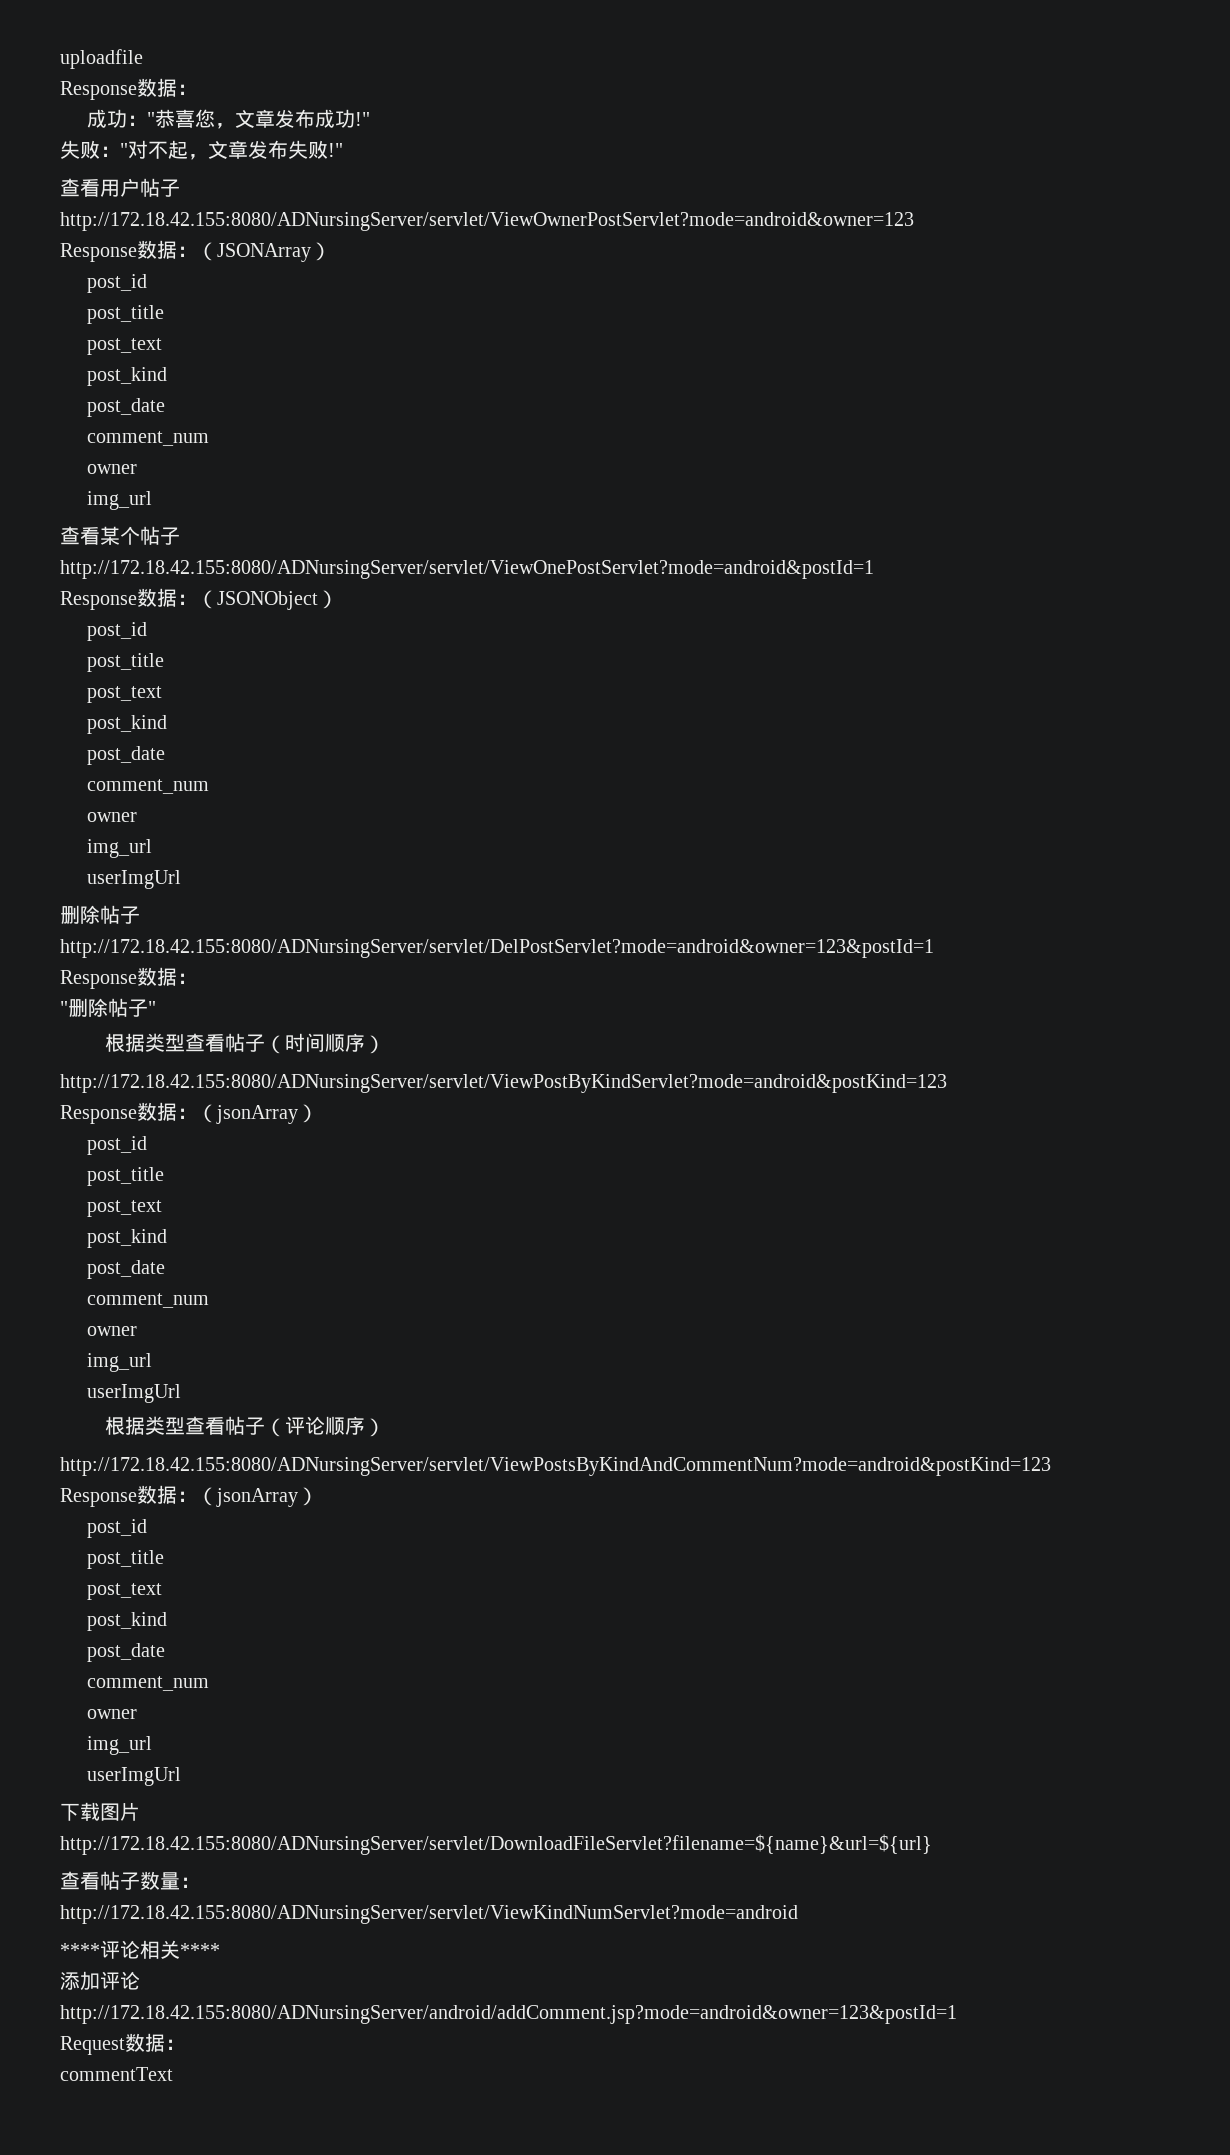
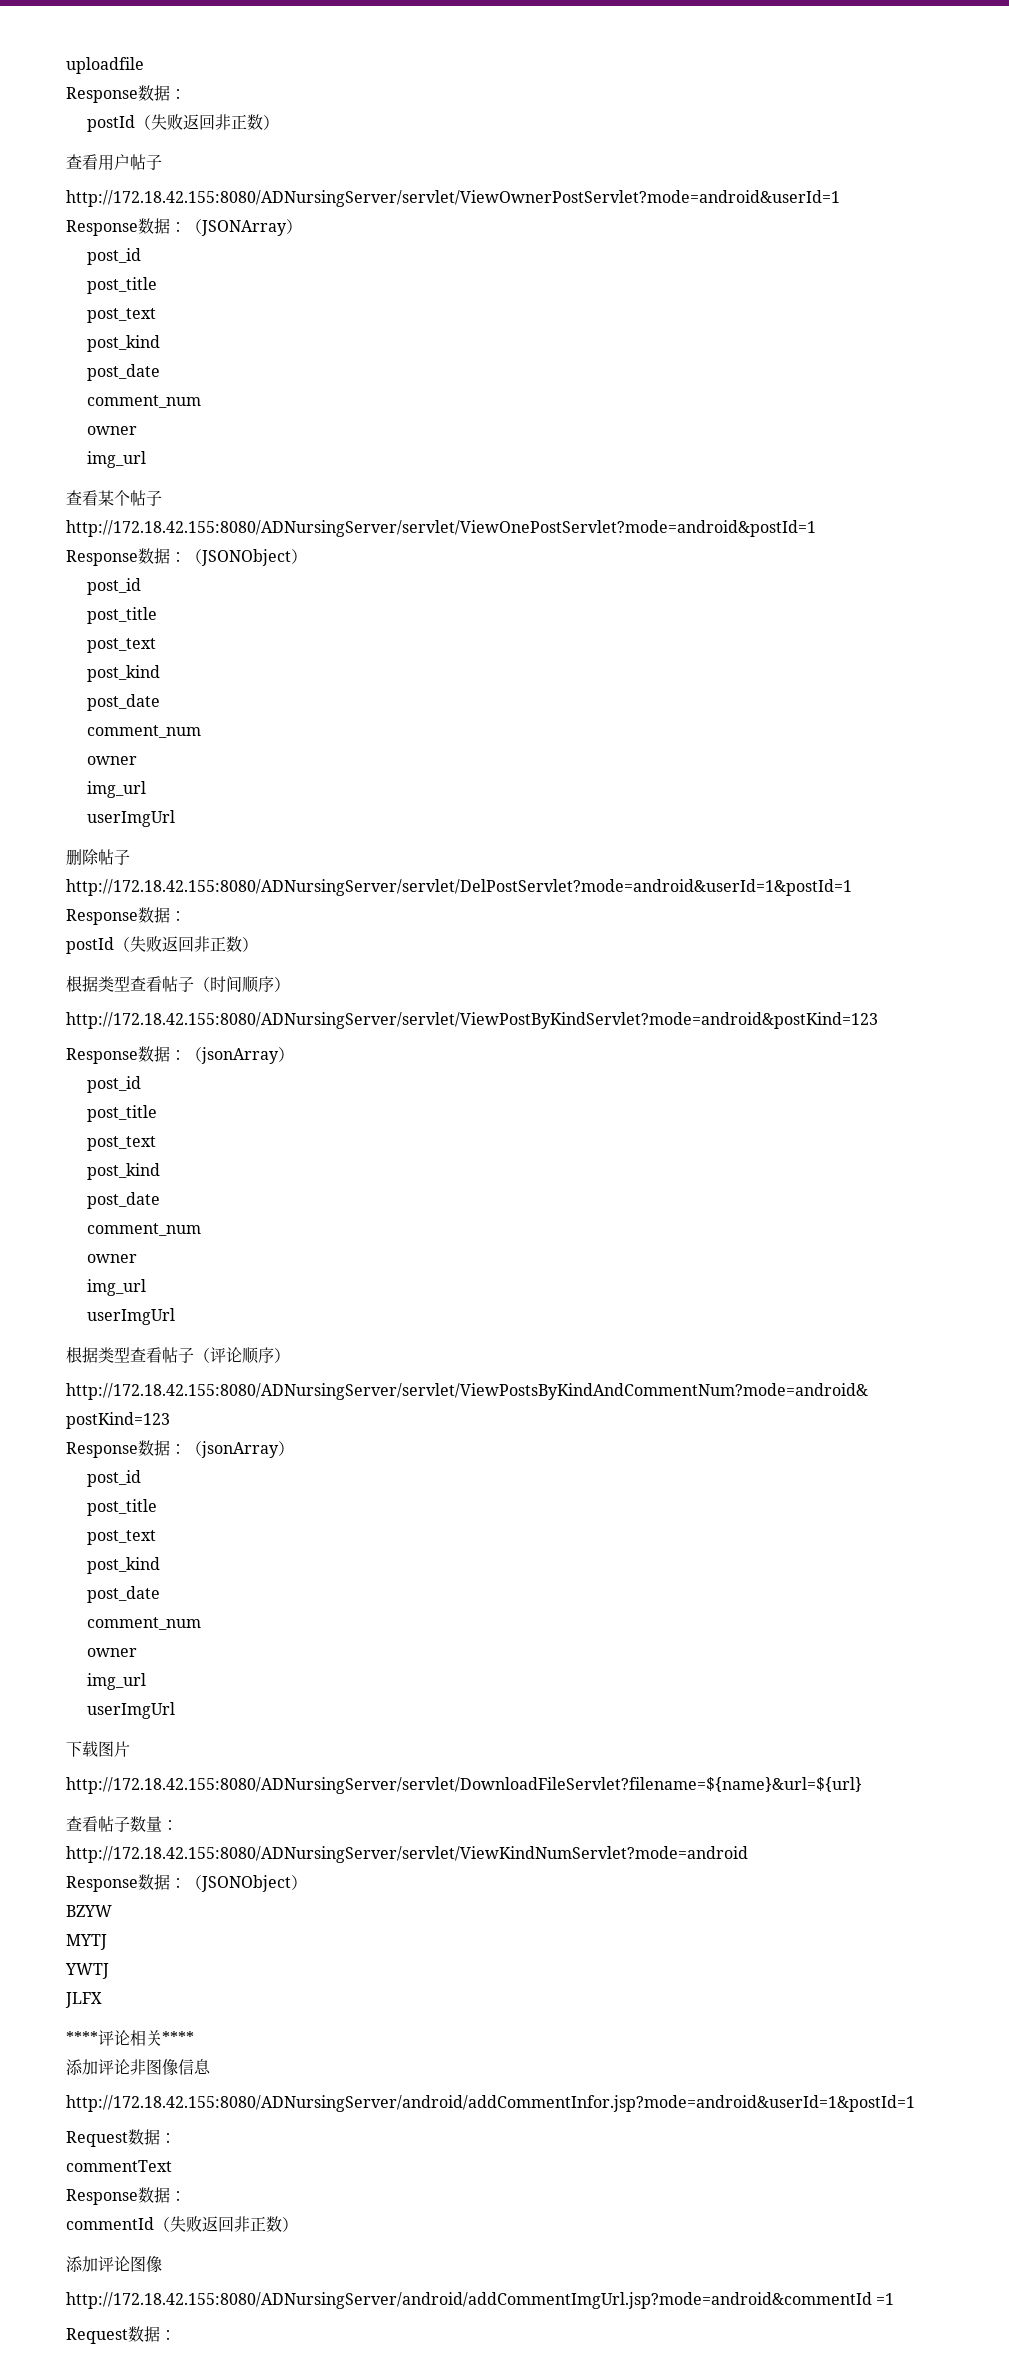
[87,109,371,129] [60,140,343,160] 成功："恭喜您，文章发布成功!" // 失败："对不起，文章发布失败!" -> [87,114,280,132] postId（失败返回非正数）
[60,212,914,231] http://172.18.42.155:8080/ADNursingServer/servlet/ViewOwnerPostServlet?mode=android&owner=123 -> [66,190,840,207] http://172.18.42.155:8080/ADNursingServer/servlet/ViewOwnerPostServlet?mode=android&userId=1
[60,939,934,958] [60,967,197,989] [60,998,156,1017] http://172.18.42.155:8080/ADNursingServer/servlet/DelPostServlet?mode=android&owner=123&postId=1 // Response数据： // "删除帖子" -> [66,879,852,896] [66,907,186,925] [66,936,258,954] http://172.18.42.155:8080/ADNursingServer/servlet/DelPostServlet?mode=android&userId=1&postId=1 // Response数据： // postId（失败返回非正数）
(798, 1914) none -> [66,1874,307,1892] [66,1905,112,1917] [66,1934,107,1950] [65,1963,109,1979] [65,1992,102,2008] // Response数据：（JSONObject） // BZYW // MYTJ // YWTJ // JLFX
[60,2005,957,2024] // http://172.18.42.155:8080/ADNursingServer/android/addComment.jsp?mode=android&owner=123&postId=1 -> [130,2059,211,2076] [66,2095,915,2112] 非图像信息 // http://172.18.42.155:8080/ADNursingServer/android/addCommentInfor.jsp?mode=android&userId=1&postId=1
(173, 2074) none -> [66,2187,186,2205] [66,2216,298,2232] [66,2256,162,2273] [66,2292,895,2309] [66,2326,176,2344] // Response数据： // commentId（失败返回非正数） // 添加评论图像 // http://172.18.42.155:8080/ADNursingServer/android/addCommentImgUrl.jsp?mode=android&commentId =1 // Request数据：

